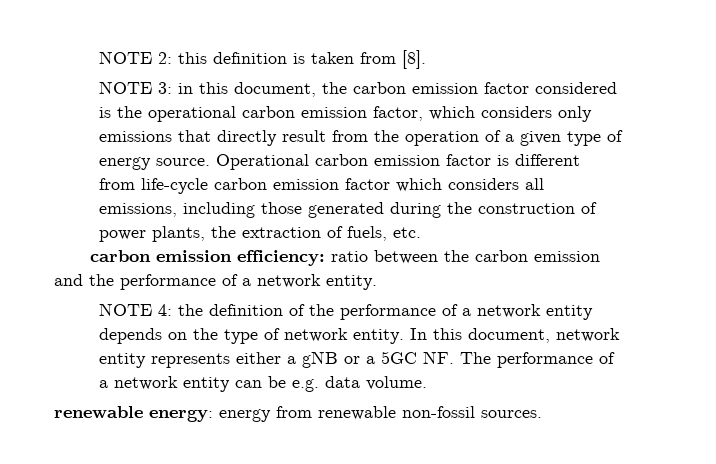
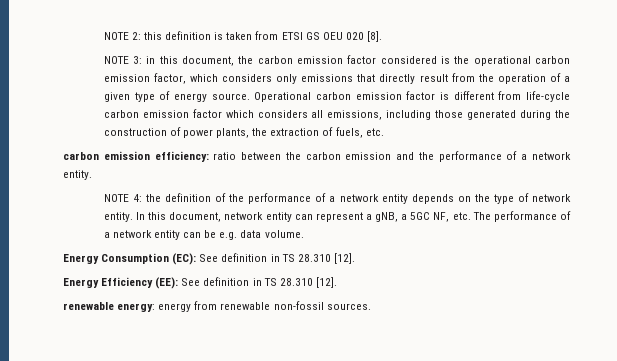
(397, 58) none -> [281,32,364,40] ETSI GS OEU 020
[151,351,455,368] represents either a gNB or a 5GC NF. -> [294,212,471,222] can represent a gNB, a 5GC NF, etc.
(428, 383) none -> [63,253,355,265] [63,277,337,289] // Energy Consumption (EC): See definition in TS 28.310 [12]. // Energy Efficiency (EE): See definition in TS 28.310 [12].

